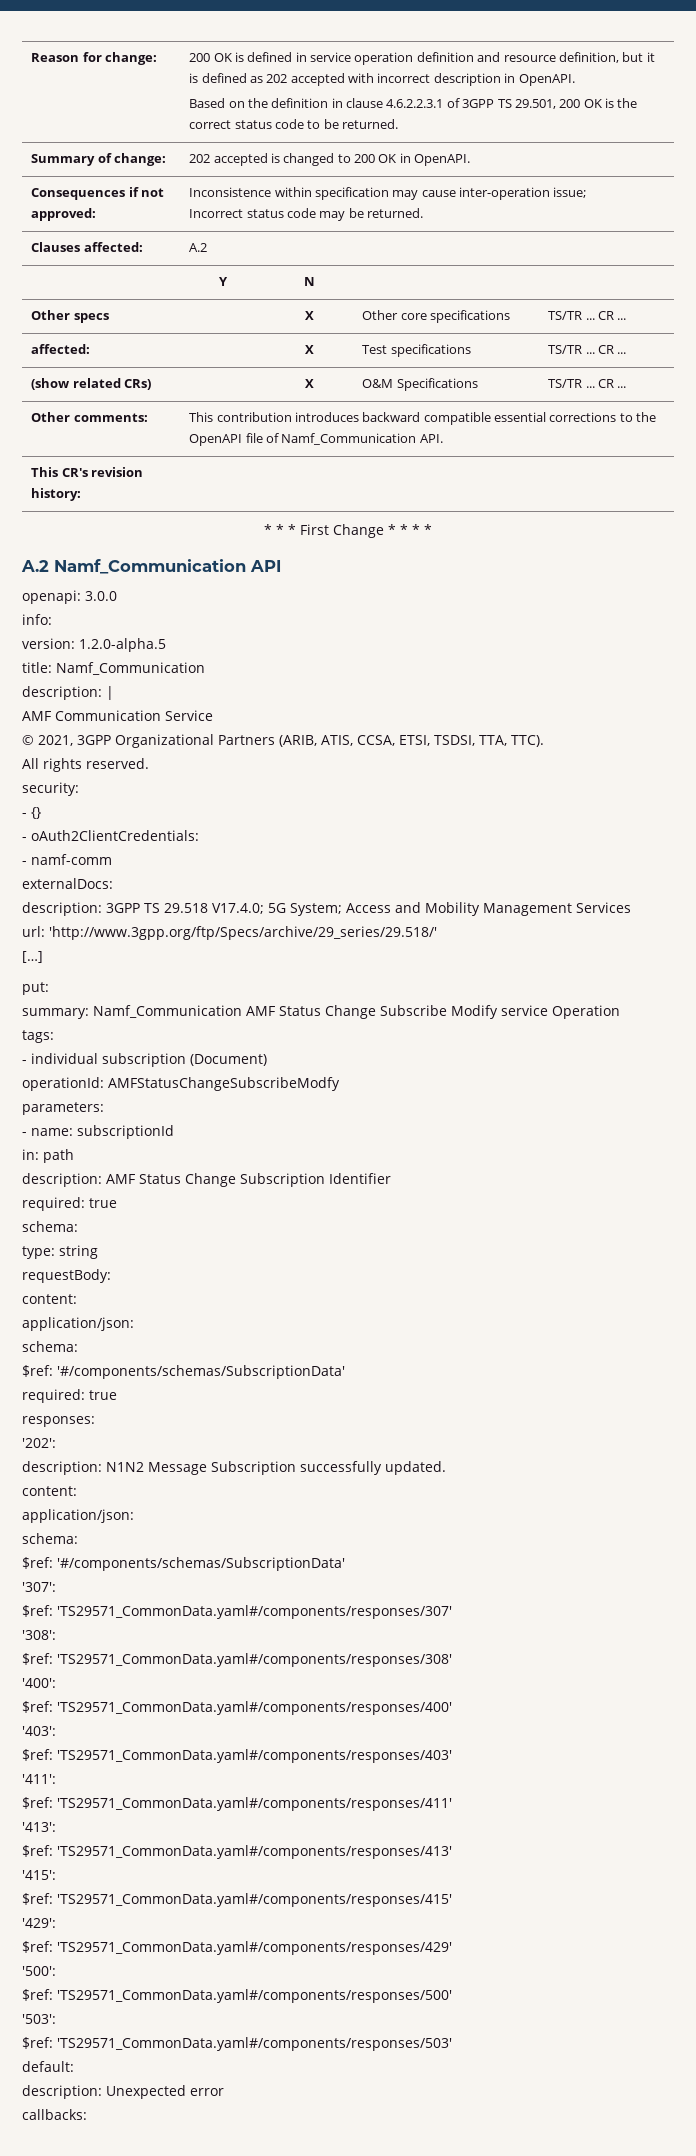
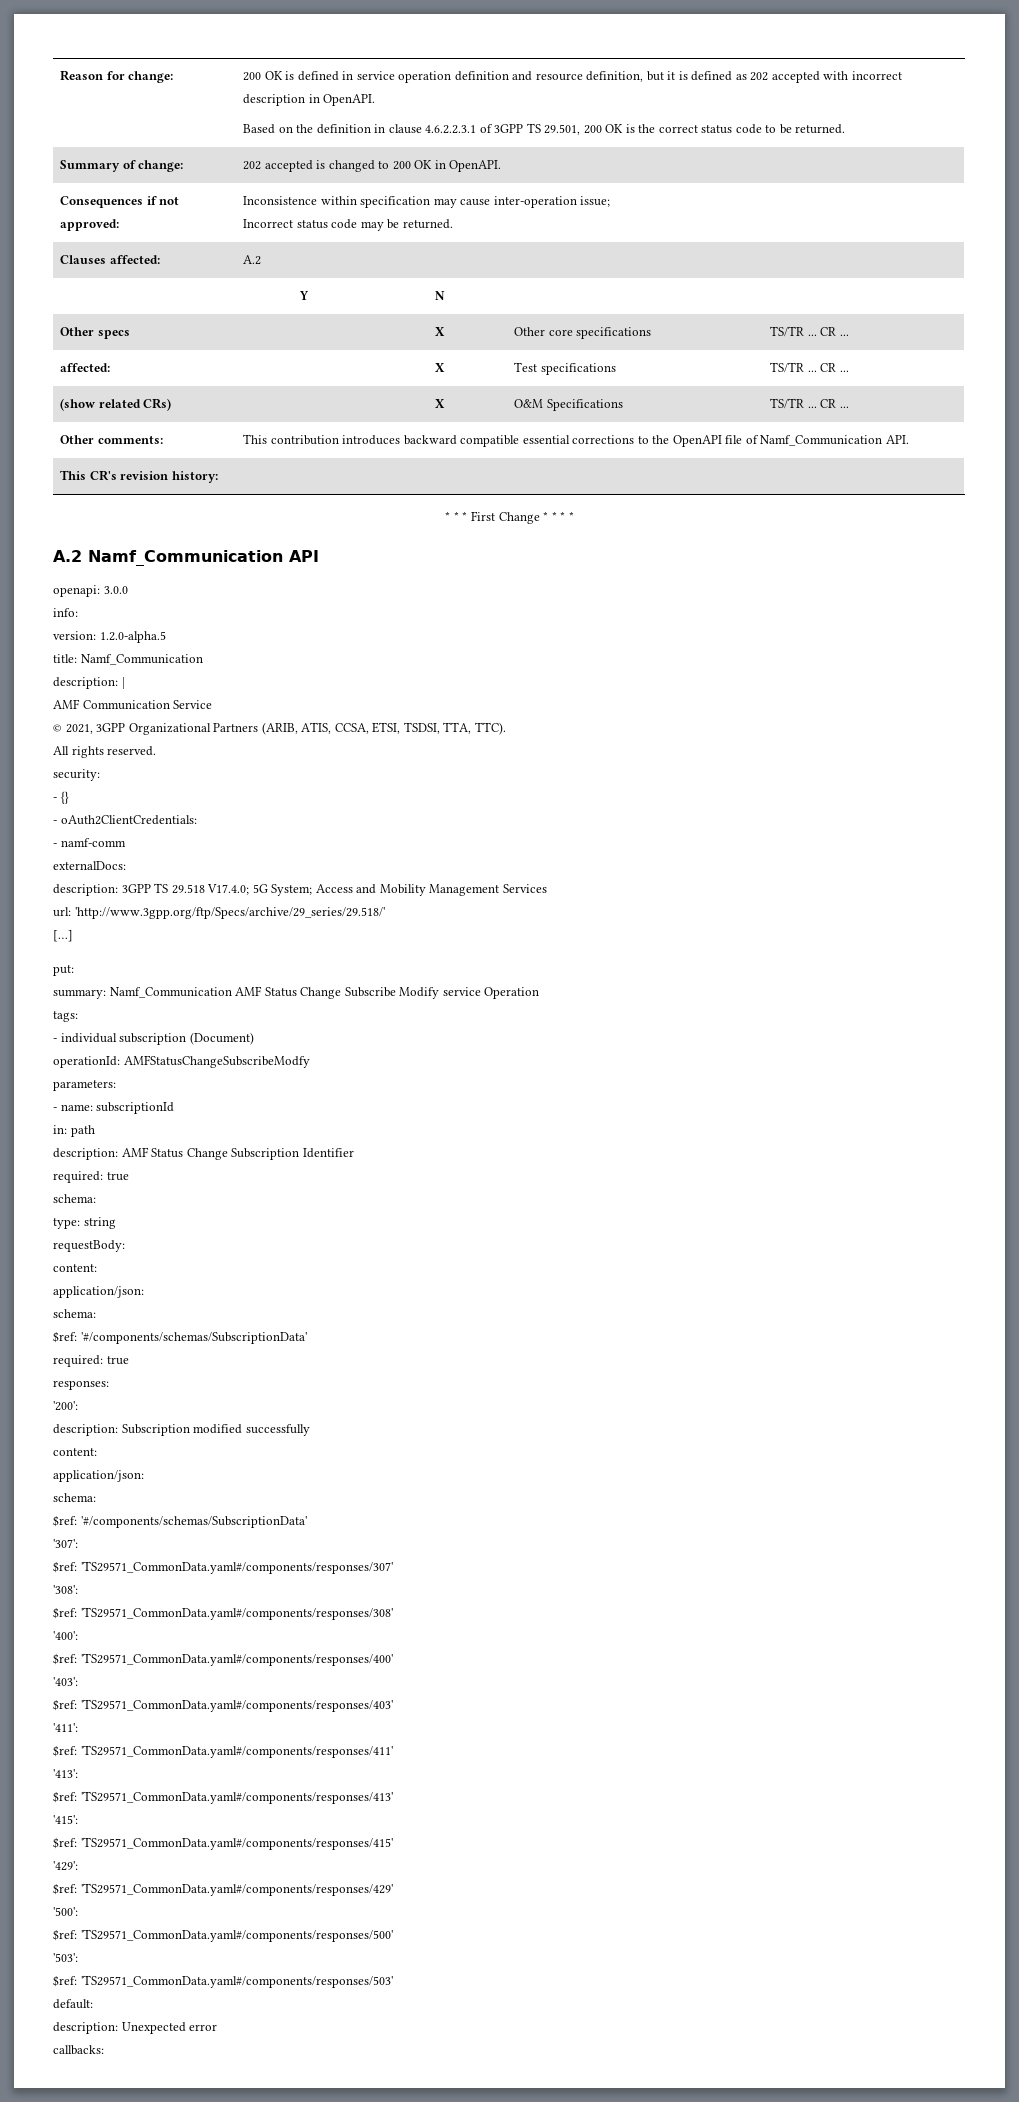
[22,1438,56,1448] [22,1461,296,1475] '202': // description: N1N2 Message Subscription -> [53,1401,78,1411] [53,1424,243,1436] '200': // description: Subscription modified
[385,1461,446,1475] updated. -> (310, 1430) none

